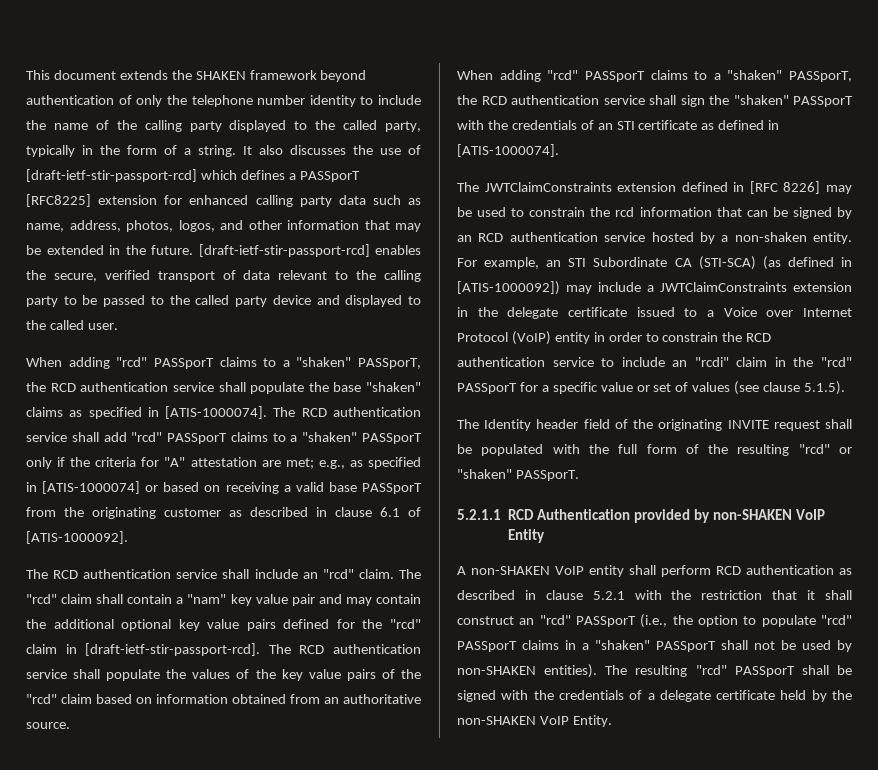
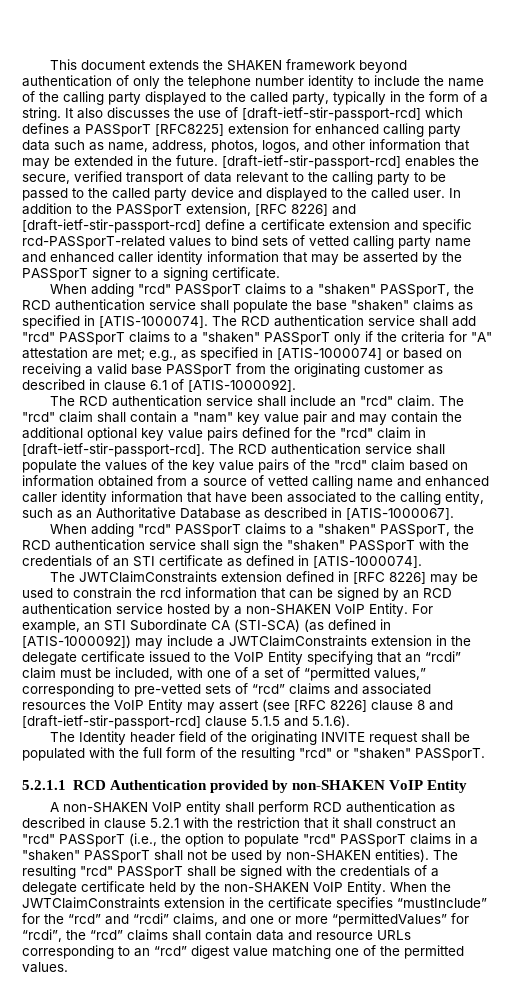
(118, 326) none -> [449,188,461,198] [22,203,356,217] [22,219,472,233] [22,235,471,249] [22,251,462,265] [22,267,280,281] In addition to the PASSporT extension, [RFC 8226] and [draft-ietf-stir-passport-rcd] define a certificate extension and specific rcd-PASSporT-related values to bind sets of vetted calling party name and enhanced caller identity information that may be asserted by the PASSporT signer to a signing certificate.
[324,694,421,704] [26,722,70,729] an authoritative source. -> [191,475,489,489] [22,491,484,505] [22,507,454,520] a source of vetted calling name and enhanced caller identity information that have been associated to the calling entity, such as an Authoritative Database as described in [ATIS-1000067].
[734,232,852,244] non-shaken entity. -> [246,603,408,617] non-SHAKEN VoIP Entity.
[707,307,852,317] [457,331,772,345] [457,357,852,367] [457,381,846,395] a Voice over Internet Protocol (VoIP) entity in order to constrain the RCD authentication service to include an "rcdi" claim in the "rcd" PASSporT for a specific value or set of values (see clause 5.1.5). -> [210,651,461,665] [22,667,426,681] [22,683,431,697] [22,699,453,713] [22,715,350,729] the VoIP Entity specifying that an “rcdi” claim must be included, with one of a set of “permitted values,” corresponding to pre-vetted sets of “rcd” claims and associated resources the VoIP Entity may assert (see [RFC 8226] clause 8 and [draft-ietf-stir-passport-rcd] clause 5.1.5 and 5.1.6).
(612, 721) none -> [390,882,451,892] [22,897,487,911] [22,913,469,927] [22,929,411,942] [22,945,464,959] [22,962,68,973] When the JWTClaimConstraints extension in the certificate specifies “mustInclude” for the “rcd” and “rcdi” claims, and one or more “permittedValues” for “rcdi”, the “rcd” claims shall contain data and resource URLs corresponding to an “rcd” digest value matching one of the permitted values.

